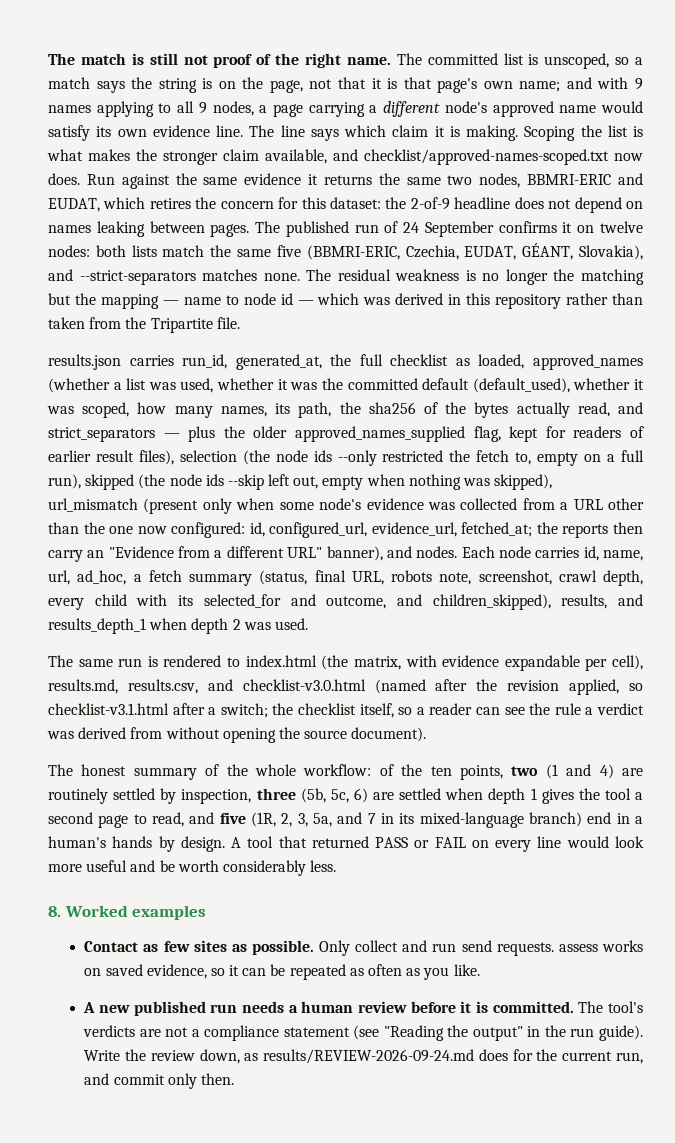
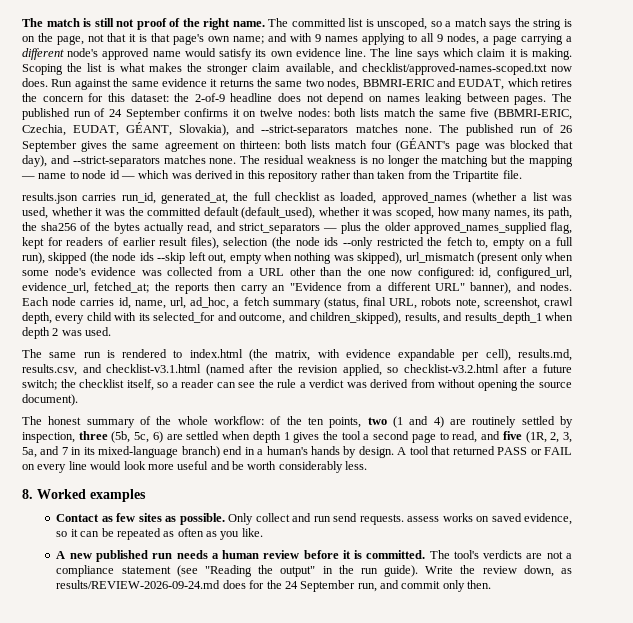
(332, 275) none -> [465,124,572,136] [22,138,573,152] [22,155,261,167] published run of 26 September gives the same agreement on thirteen: both lists match four (GÉANT's page was blocked that day), and --strict-separators matches none. The
[242,679,366,691] checklist-v3.0.html -> [106,364,201,373] checklist-v3.1.html
[48,703,169,715] checklist-v3.1.html -> [403,364,499,373] checklist-v3.2.html
(217, 711) none -> [543,364,572,373] future
[562,1051,613,1061] current -> [284,580,356,592] 24 September

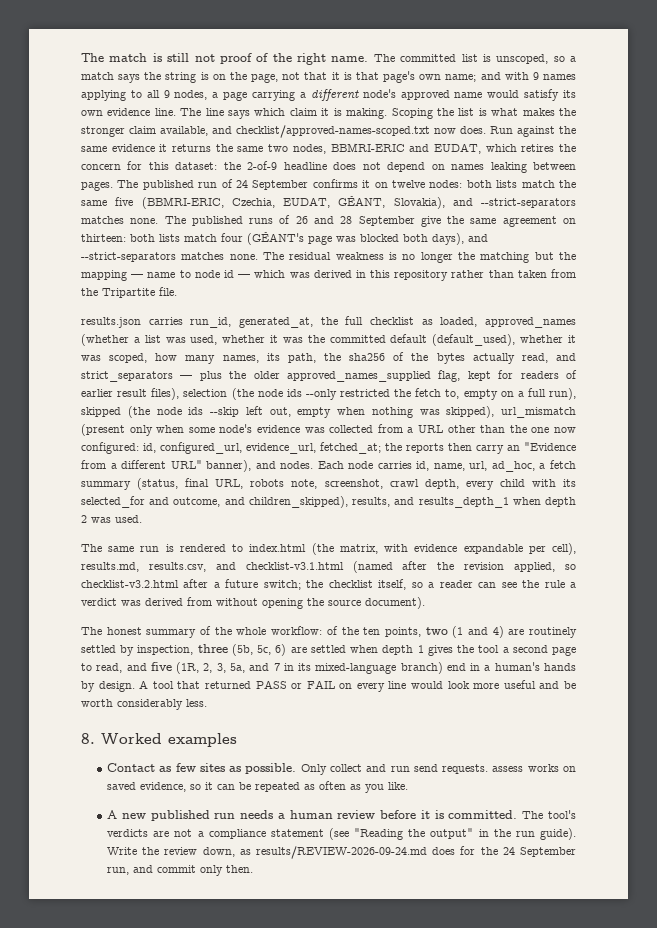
[519,127,537,133] run -> [249,218,274,224] runs
[22,140,108,152] September gives -> [314,216,441,227] and 28 September give
[553,140,573,149] [22,155,47,167] that day), -> [403,233,464,245] both days),

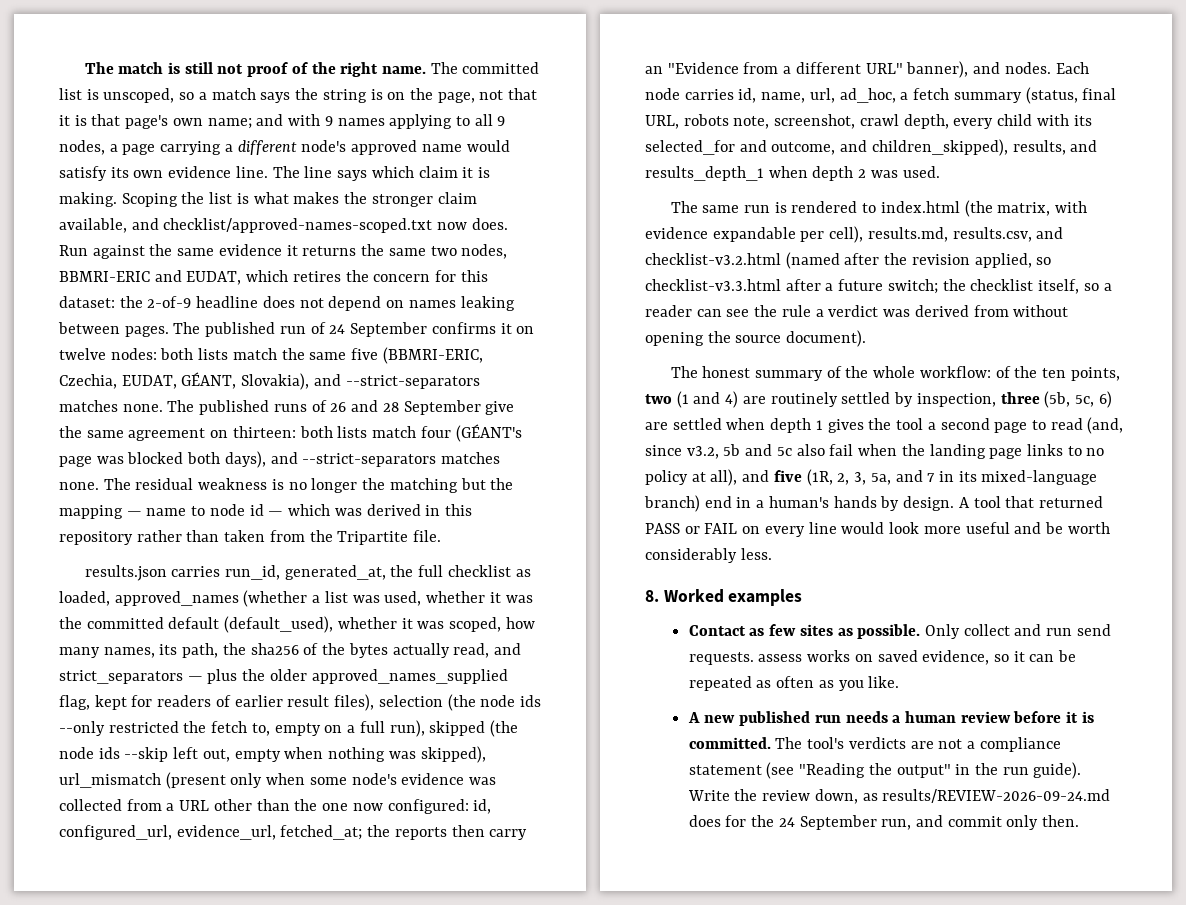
[245,562,344,570] checklist-v3.1.html -> [645,253,781,265] checklist-v3.2.html
[81,580,179,588] checklist-v3.2.html -> [645,279,781,291] checklist-v3.3.html
[96,663,123,673] read, -> [1050,417,1124,434] [645,444,1105,459] [645,469,738,486] read (and, since v3.2, 5b and 5c also fail when the landing page links to no policy at all),

